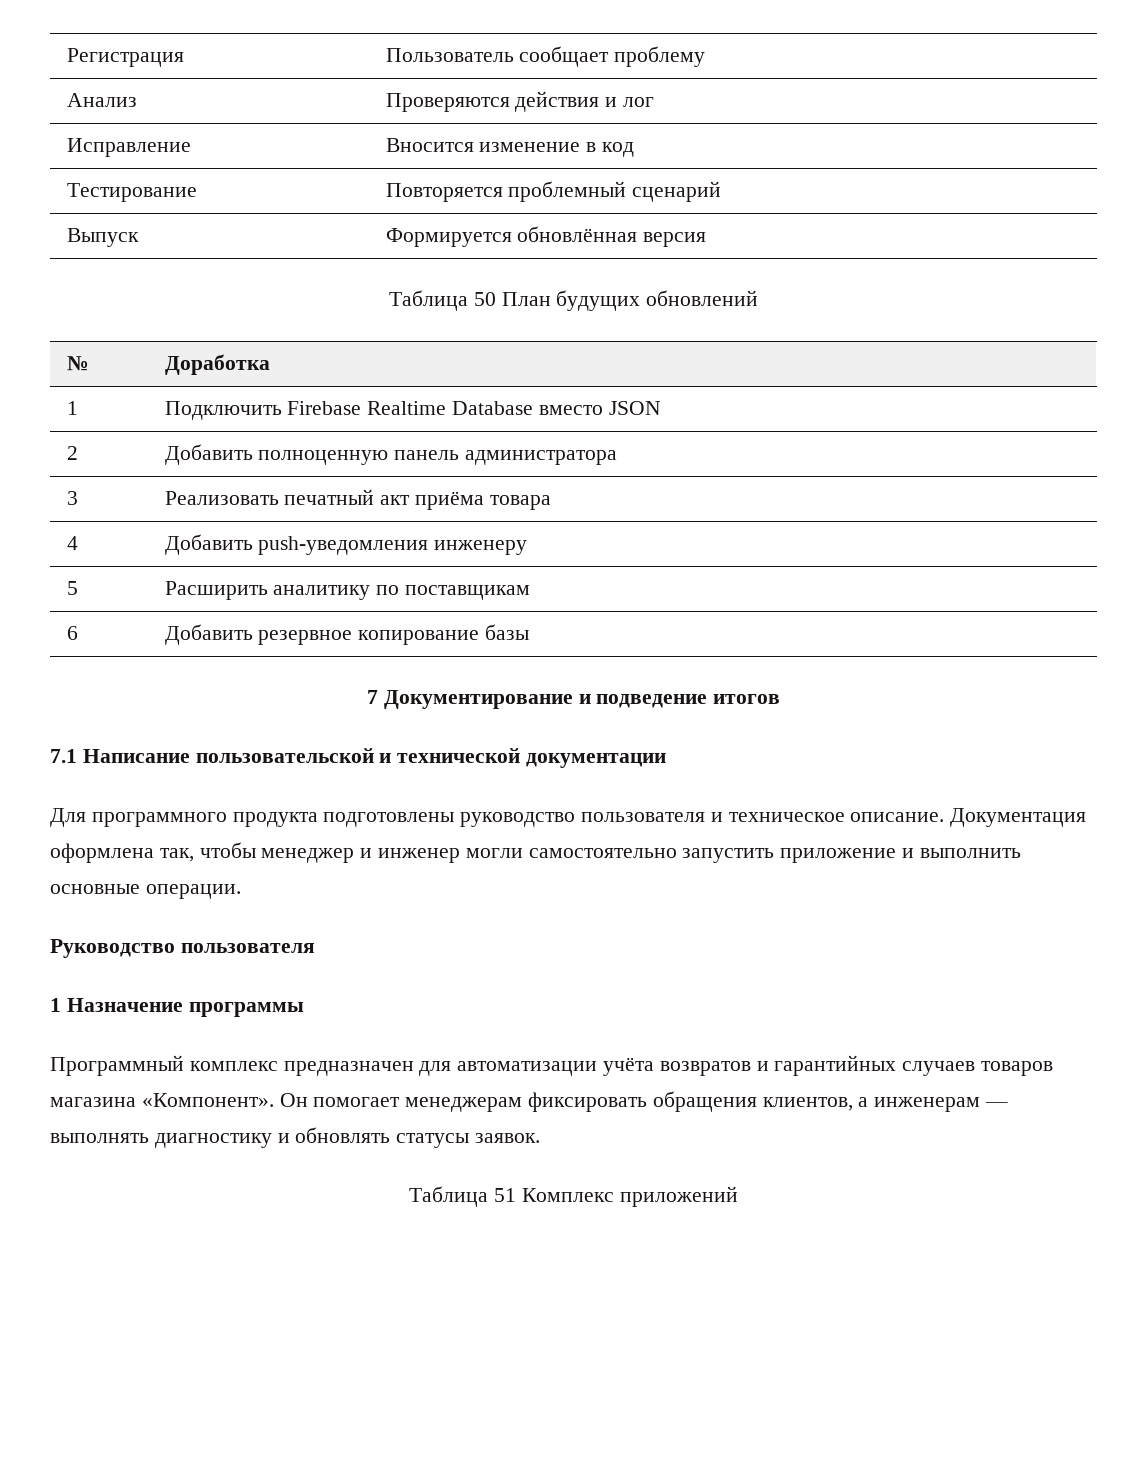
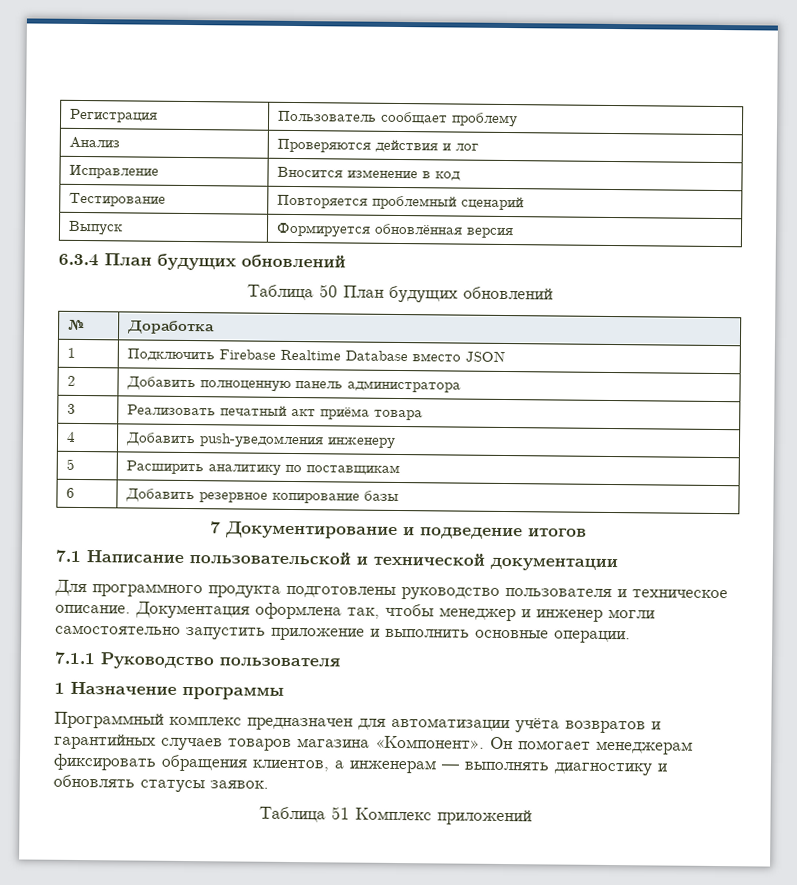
(707, 239) none -> [58,253,346,271] // 6.3.4 План будущих обновлений
(241, 891) none -> [54,651,96,665] 7.1.1

